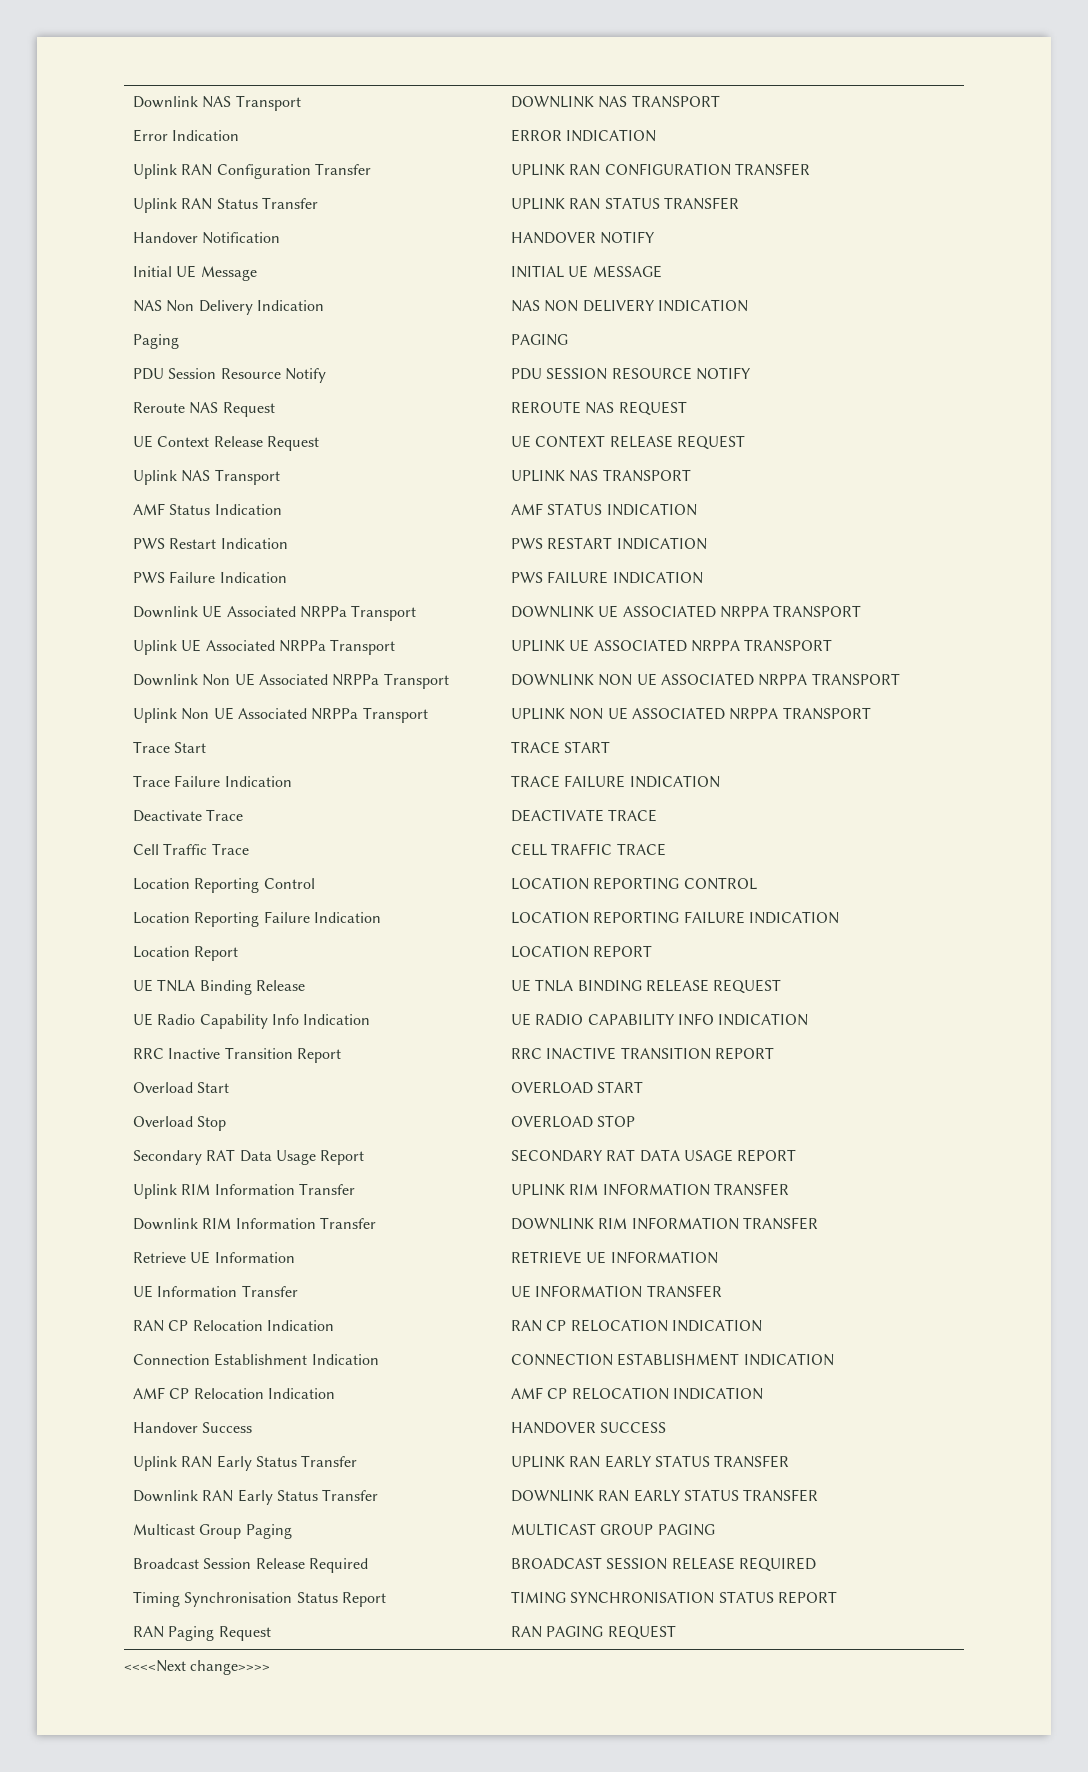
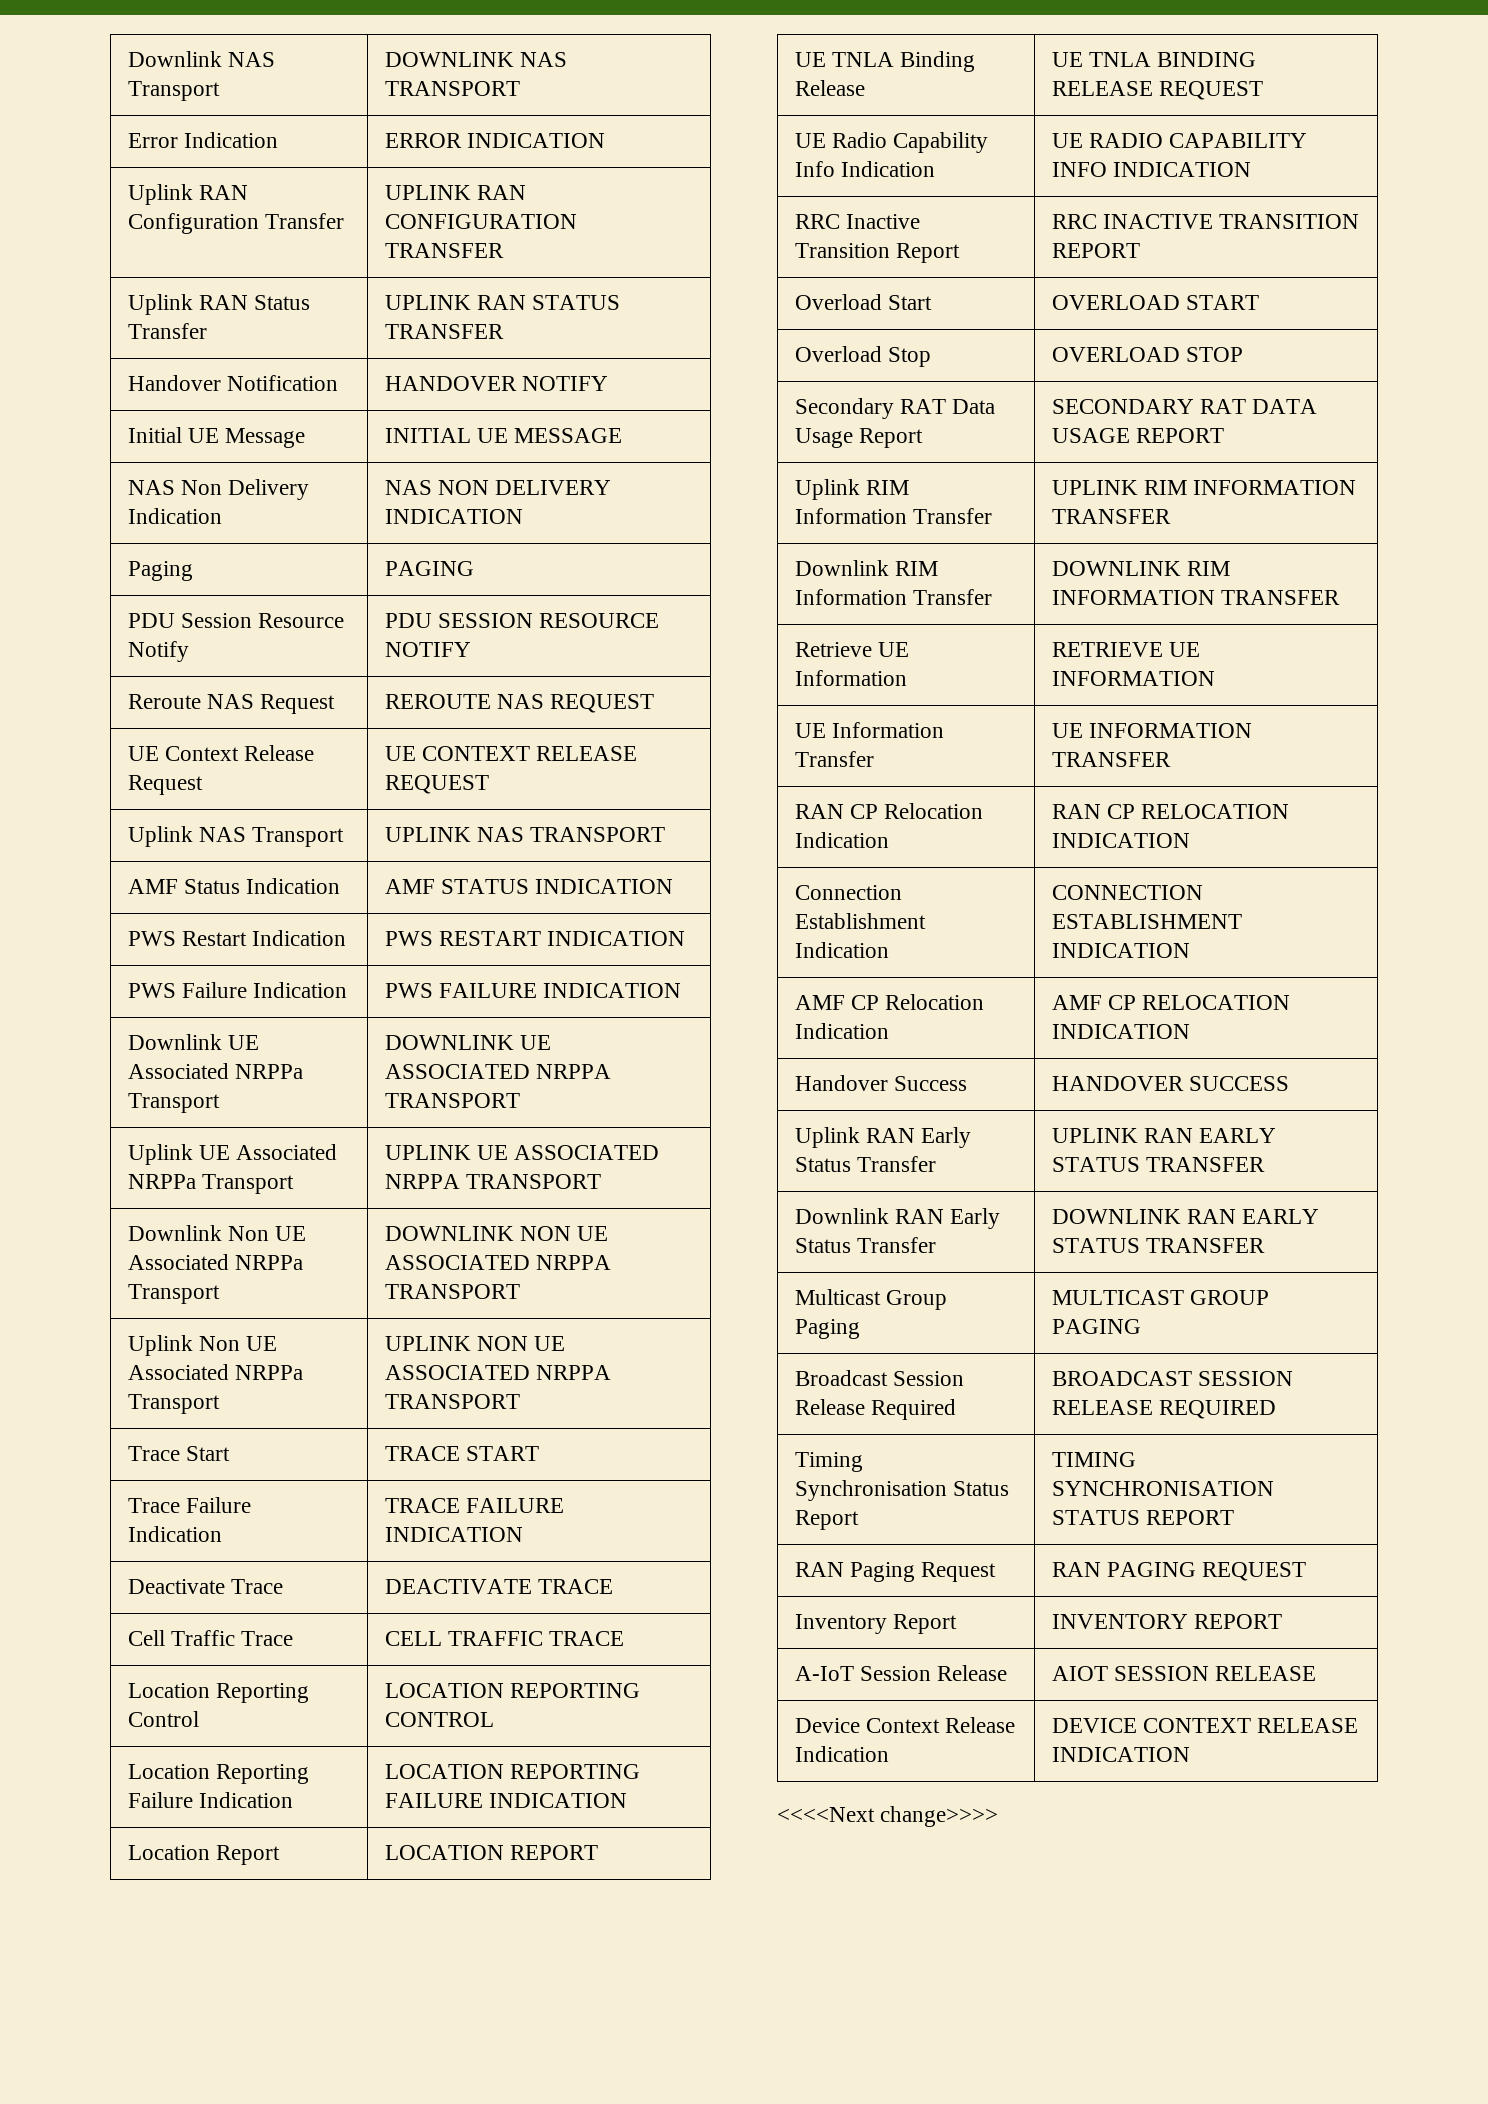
(676, 1632) none -> [794,1614,958,1634] [1051,1614,1283,1629] [794,1665,1008,1681] [1051,1666,1317,1681] [794,1717,1016,1733] [794,1746,889,1762] [1051,1718,1359,1733] [1051,1747,1190,1762] // Inventory Report | INVENTORY REPORT // A-IoT Session Release | AIOT SESSION RELEASE // Device Context Release Indication | DEVICE CONTEXT RELEASE INDICATION

